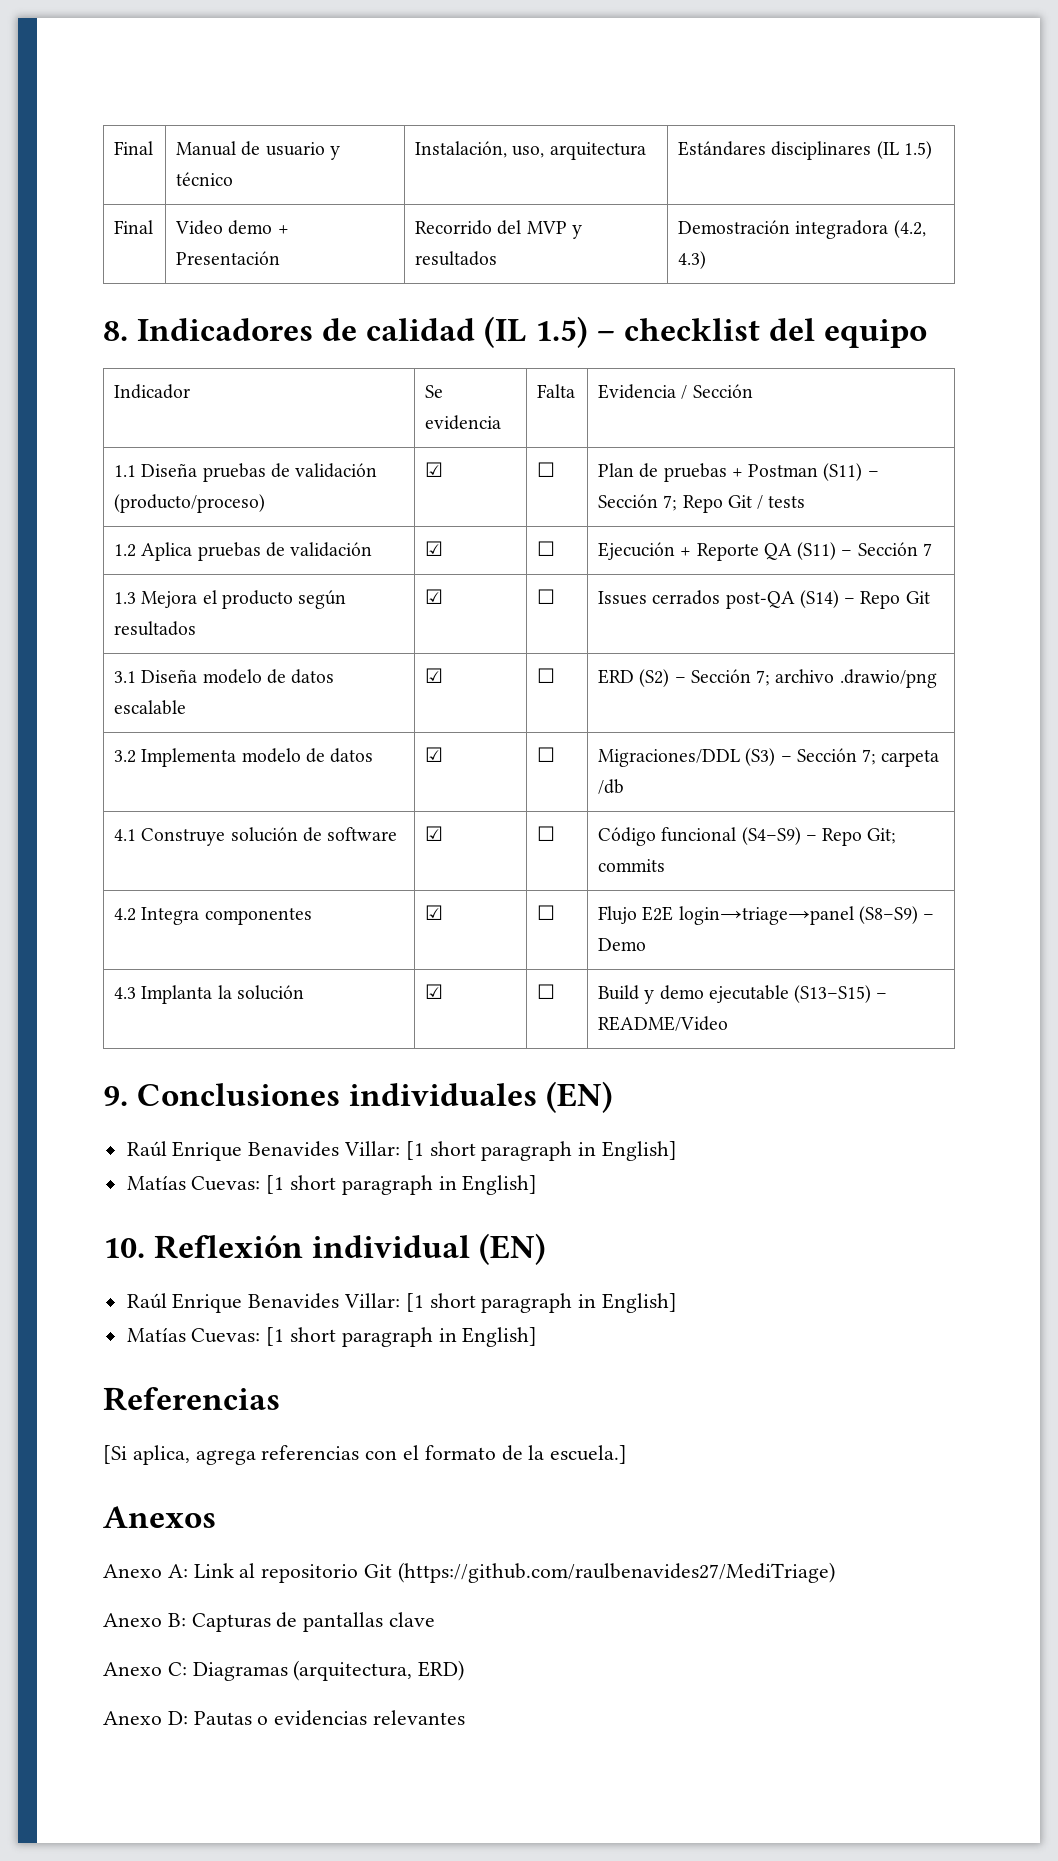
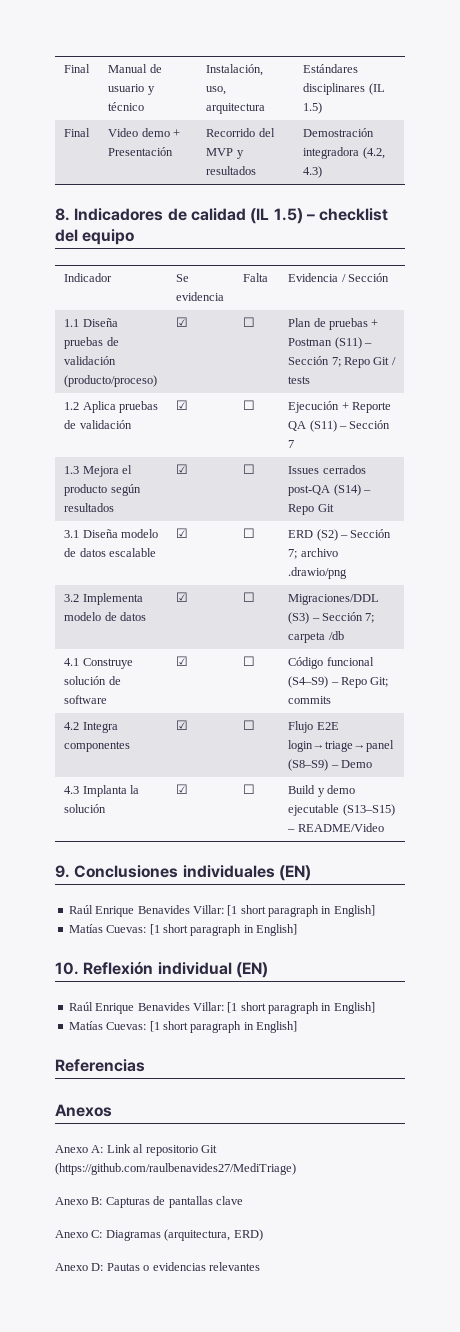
[103,1445,628,1465] // [Si aplica, agrega referencias con el formato de la escuela.] -> (145, 1065) none

